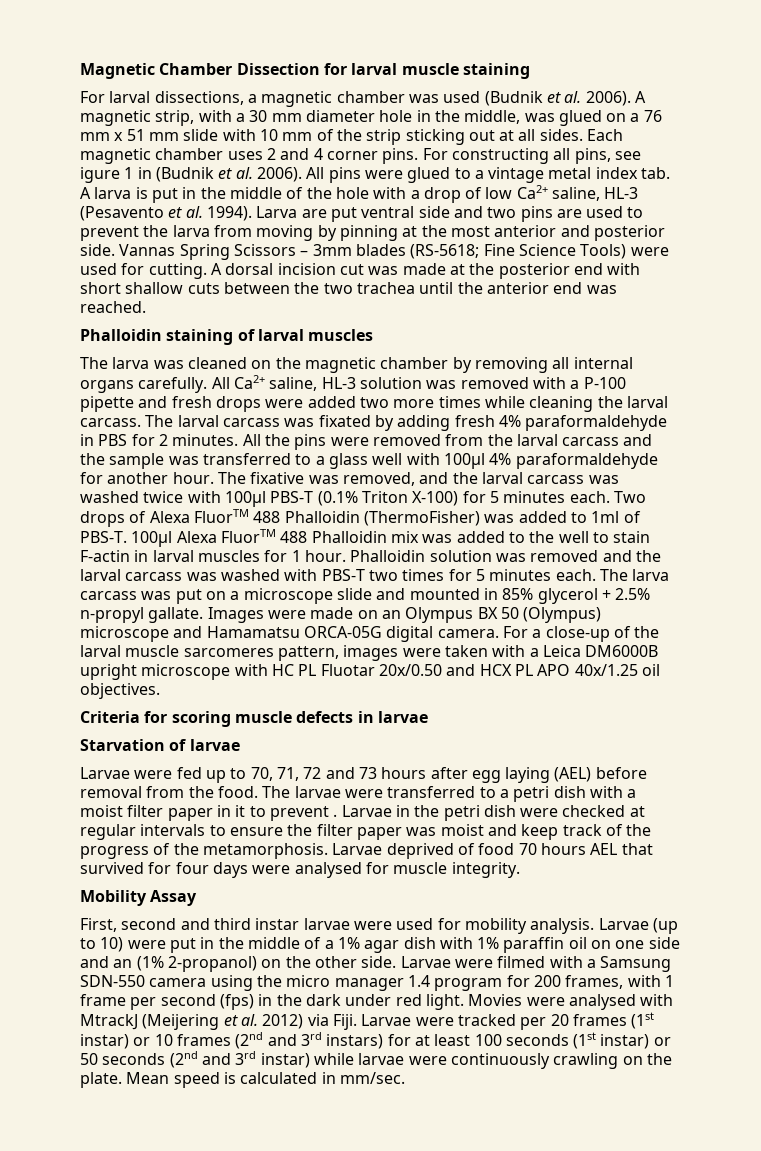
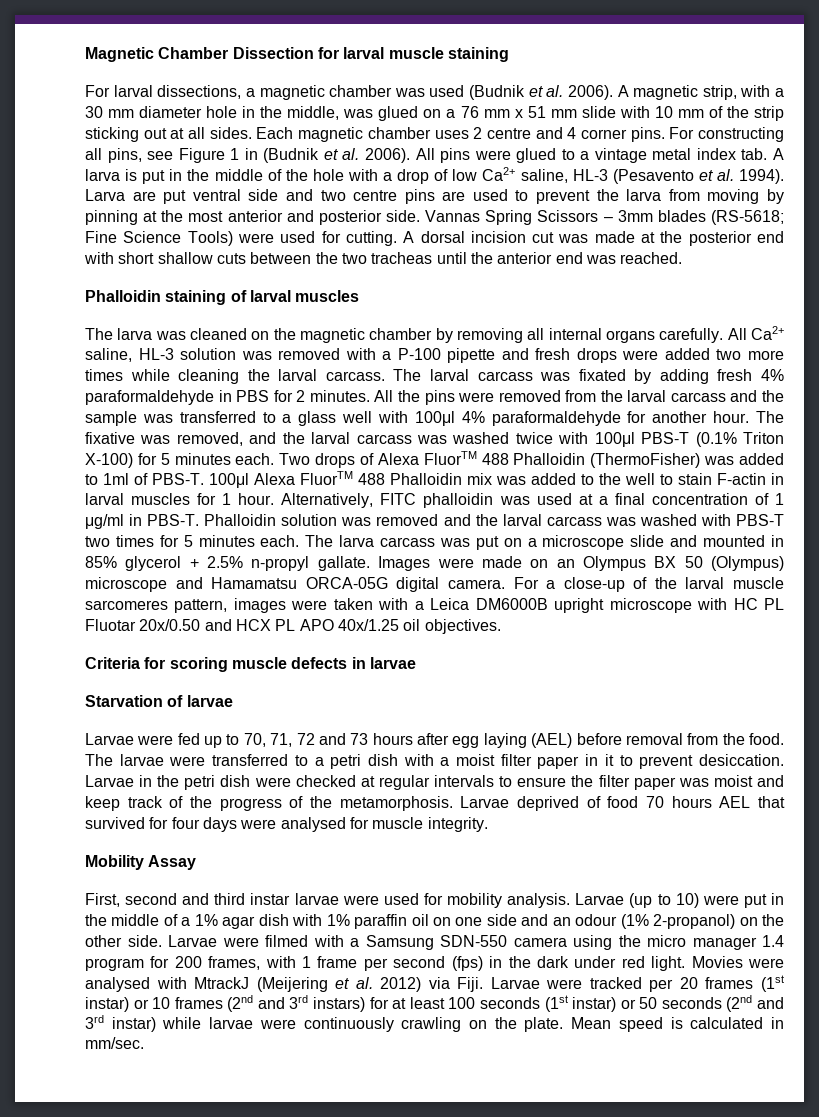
(276, 154) none -> [486,128,531,139] centre
[80,167,120,183] igure -> [178,148,225,163] Figure
(517, 212) none -> [353,190,398,201] centre
[356,282,415,294] trachea -> [371,252,433,264] tracheas
(346, 556) none -> [281,493,785,508] [85,514,200,529] Alternatively, FITC phalloidin was used at a final concentration of 1 μg/ml in PBS-T.
[333,814,338,817] . -> [699,754,784,766] desiccation.
(133, 963) none -> [575,914,618,926] odour

